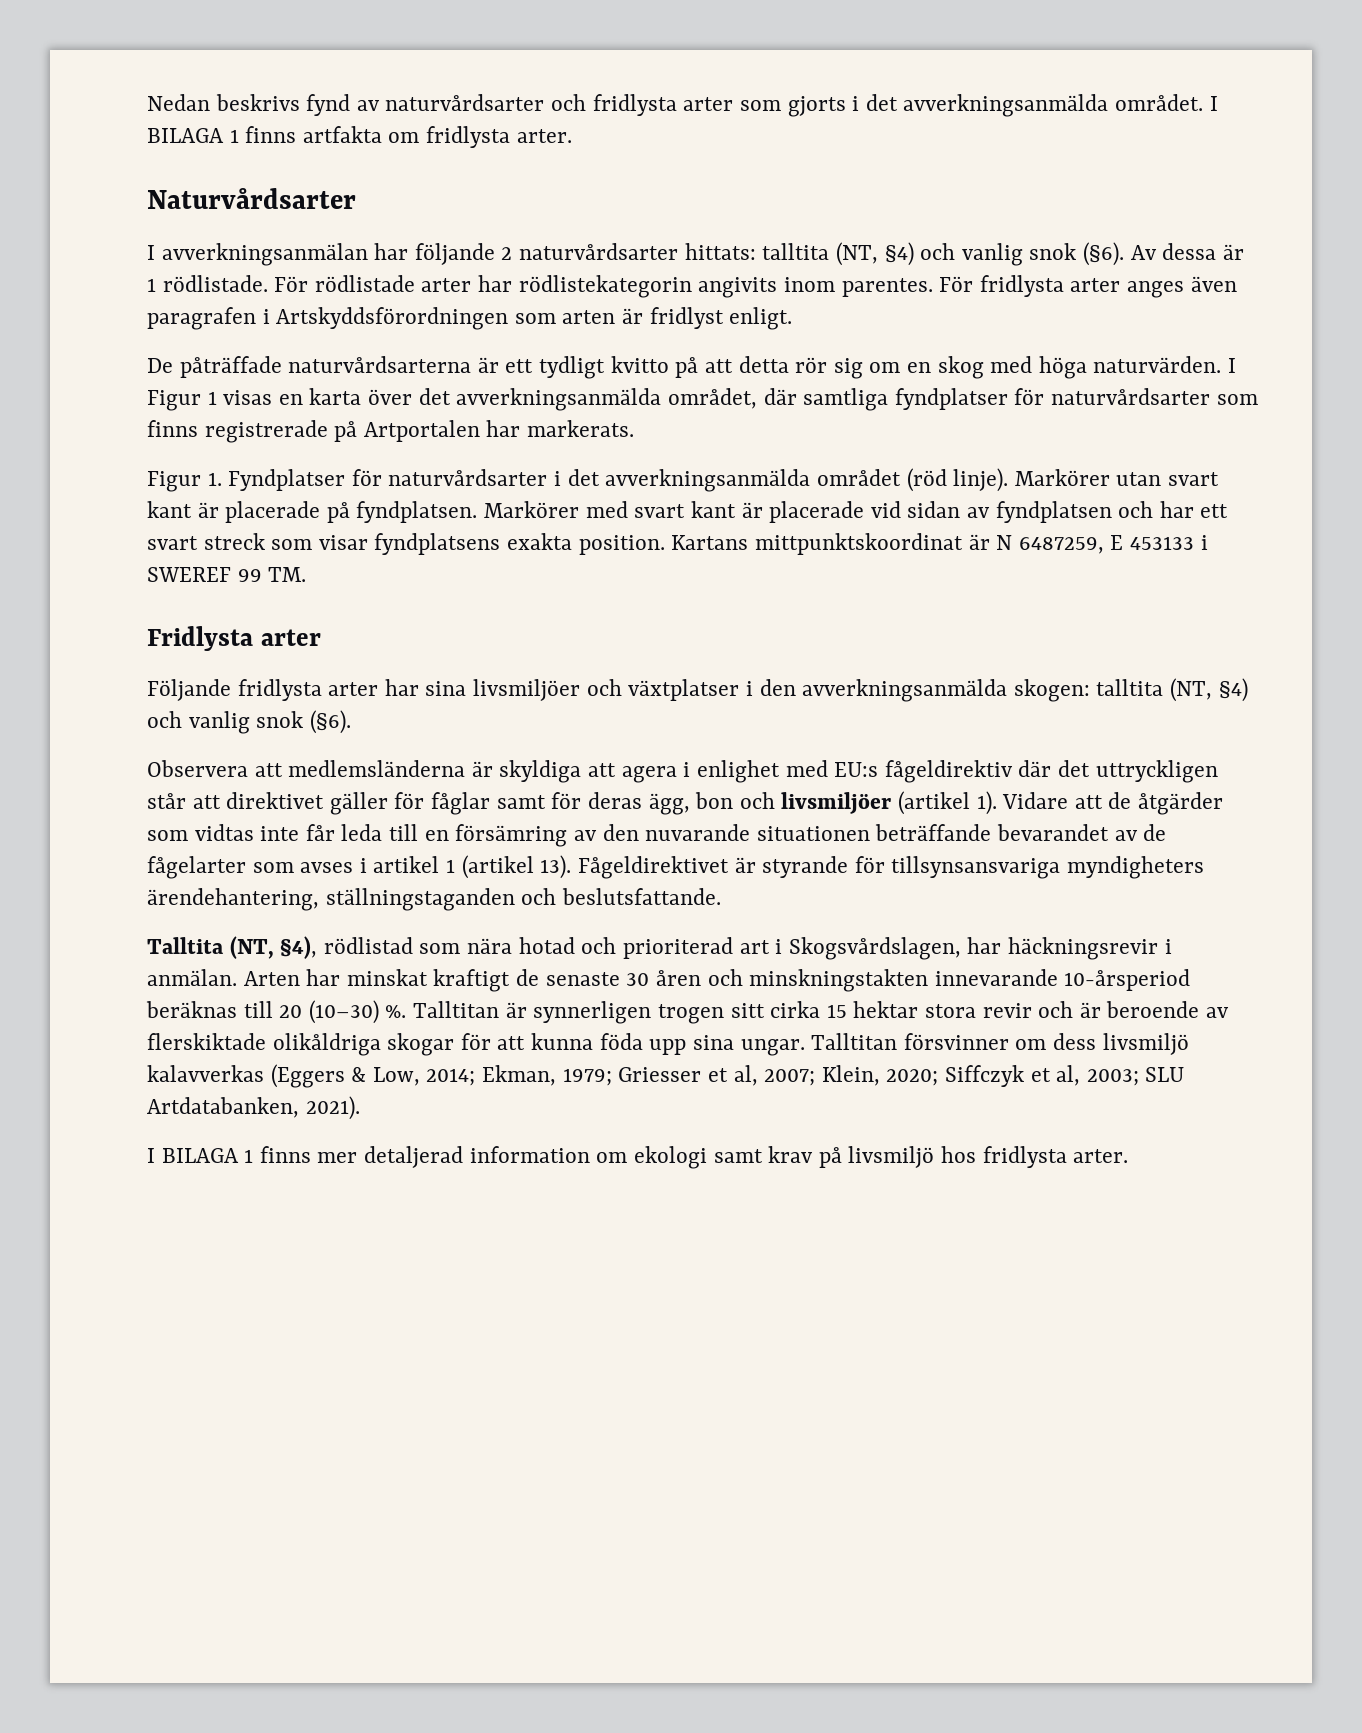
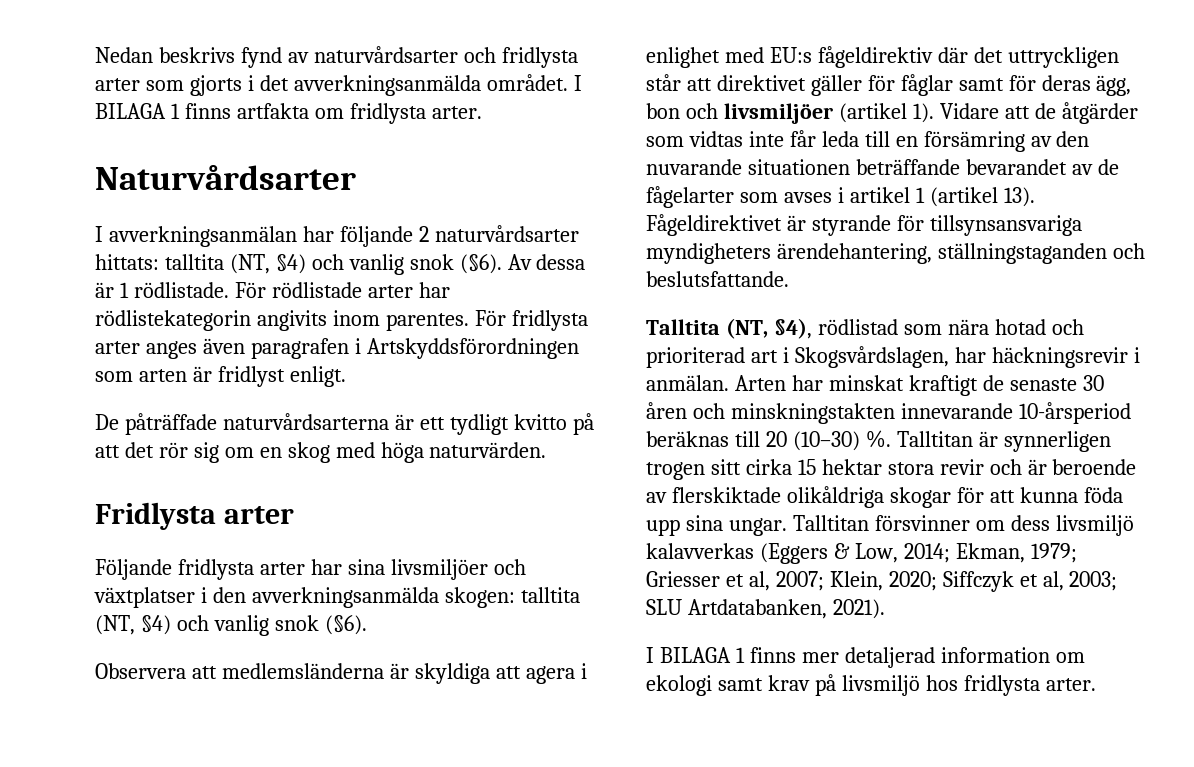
[738,356,789,373] detta -> [124,442,154,458] det
[1228,358,1237,373] [147,388,1258,411] [147,420,635,443] [147,468,1219,492] [147,501,1229,523] [147,533,1208,555] [147,567,307,582] I Figur 1 visas en karta över det avverkningsanmälda området, där samtliga fyndplatser för naturvårdsarter som finns registrerade på Artportalen har markerats. // Figur 1. Fyndplatser för naturvårdsarter i det avverkningsanmälda området (röd linje). Markörer utan svart kant är placerade på fyndplatsen. Markörer med svart kant är placerade vid sidan av fyndplatsen och har ett svart streck som visar fyndplatsens exakta position. Kartans mittpunktskoordinat är N 6487259, E 453133 i SWEREF 99 TM. -> (547, 450) none

